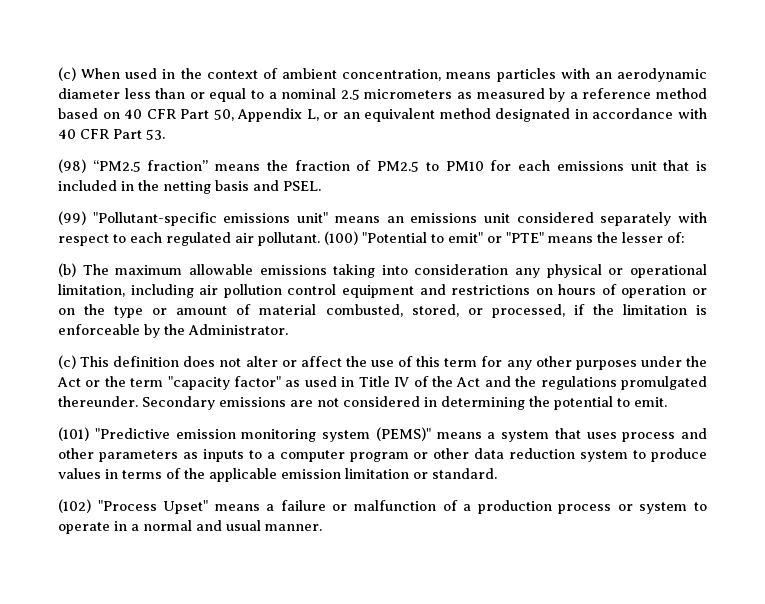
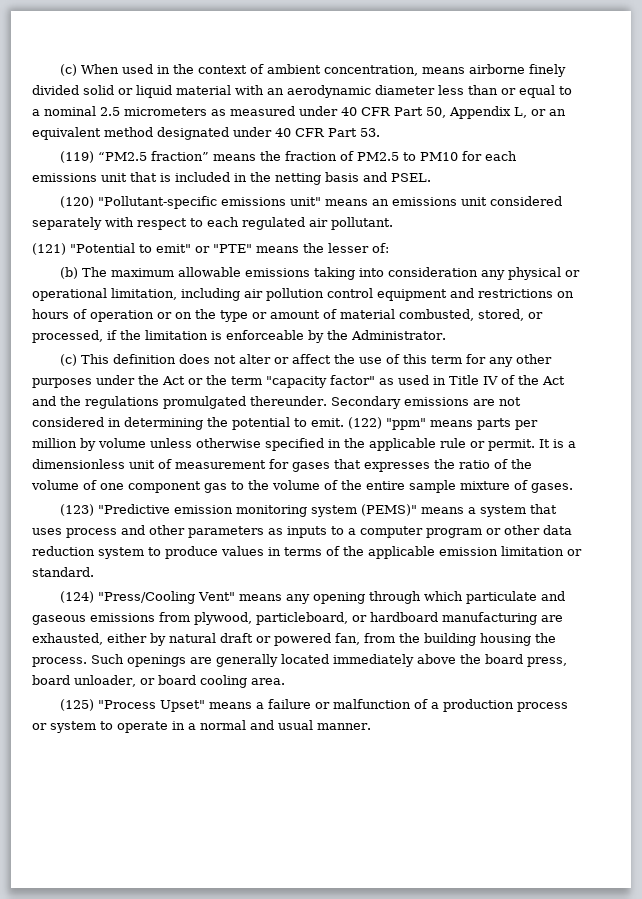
[496,68,556,82] particles -> [468,64,566,77] [32,85,231,98] airborne finely divided solid or liquid material
[549,88,708,102] [58,108,120,119] by a reference method based on -> [299,106,338,116] under
[574,108,707,119] in accordance with -> [233,127,272,137] under
[58,159,86,173] (98) -> [59,151,94,163] (119)
[58,211,86,225] (99) -> [59,196,94,208] (120)
[324,231,358,245] (100) -> [32,243,66,255] // (121)
[58,427,89,441] // (101) -> [348,417,538,430] [32,438,576,451] [32,459,532,472] [31,480,573,493] [59,504,94,516] (122) "ppm" means parts per million by volume unless otherwise specified in the applicable rule or permit. It is a dimensionless unit of measurement for gases that expresses the ratio of the volume of one component gas to the volume of the entire sample mixture of gases. // (123)
[58,499,91,513] (102) -> [59,591,565,604] [32,612,563,625] [32,633,556,646] [32,654,567,667] [32,675,285,688] [59,699,94,711] (124) "Press/Cooling Vent" means any opening through which particulate and gaseous emissions from plywood, particleboard, or hardboard manufacturing are exhausted, either by natural draft or powered fan, from the building housing the process. Such openings are generally located immediately above the board press, board unloader, or board cooling area. // (125)

